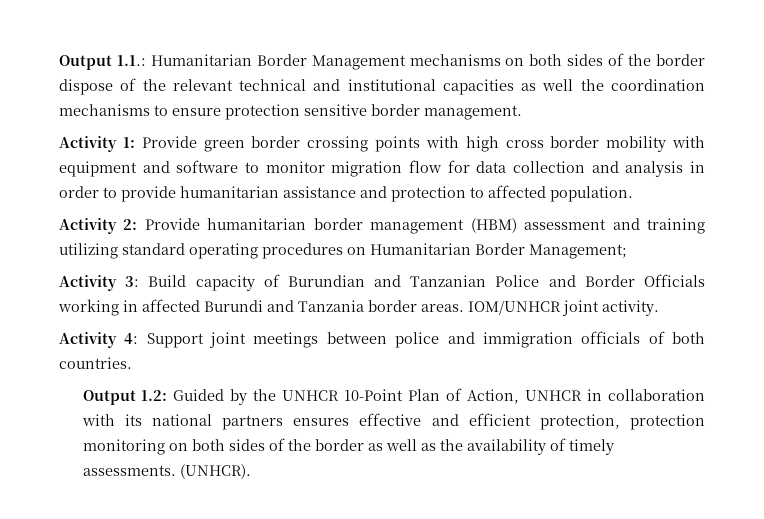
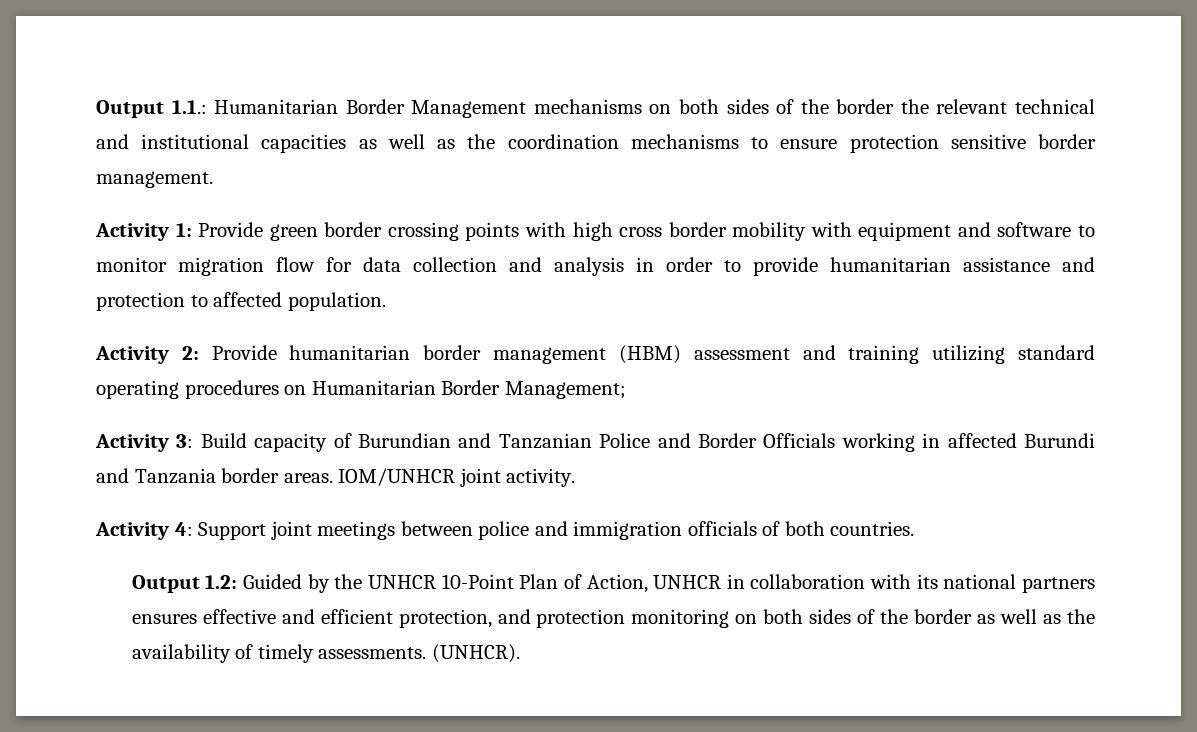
[59,78,137,95] dispose of -> (895, 106) none
(574, 85) none -> [437,139,456,149] as
(620, 422) none -> [497,609,531,624] and

